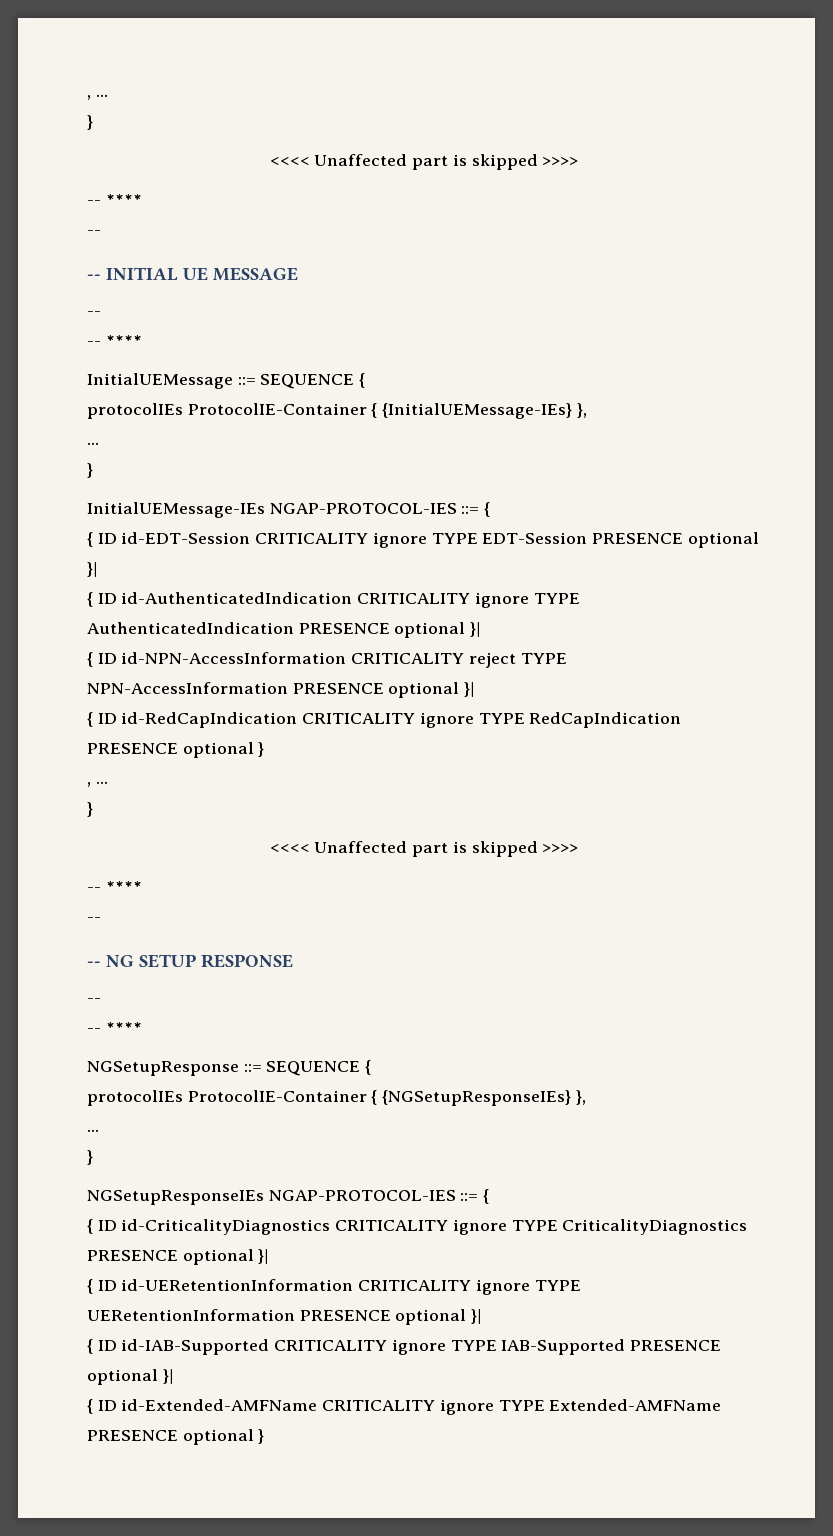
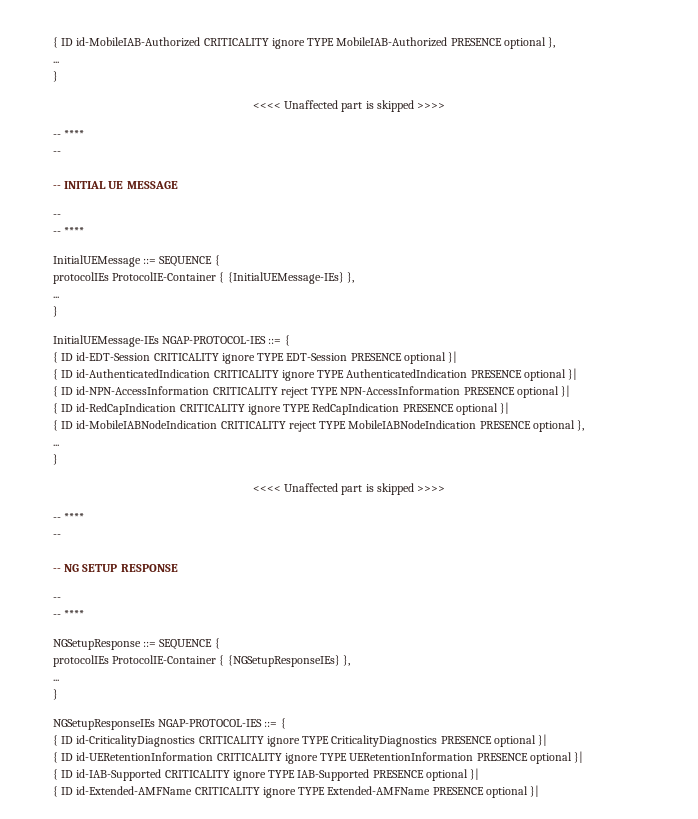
[87,95,91,100] , -> [53,37,556,49] { ID id-MobileIAB-Authorized CRITICALITY ignore TYPE MobileIAB-Authorized PRESENCE optional }, //
[258,742,265,757] [87,782,91,787] } // , -> [500,402,510,414] [53,420,585,432] }| // { ID id-MobileIABNodeIndication CRITICALITY reject TYPE MobileIABNodeIndication PRESENCE optional }, //
[258,1429,265,1444] } -> [530,785,540,797] }|

